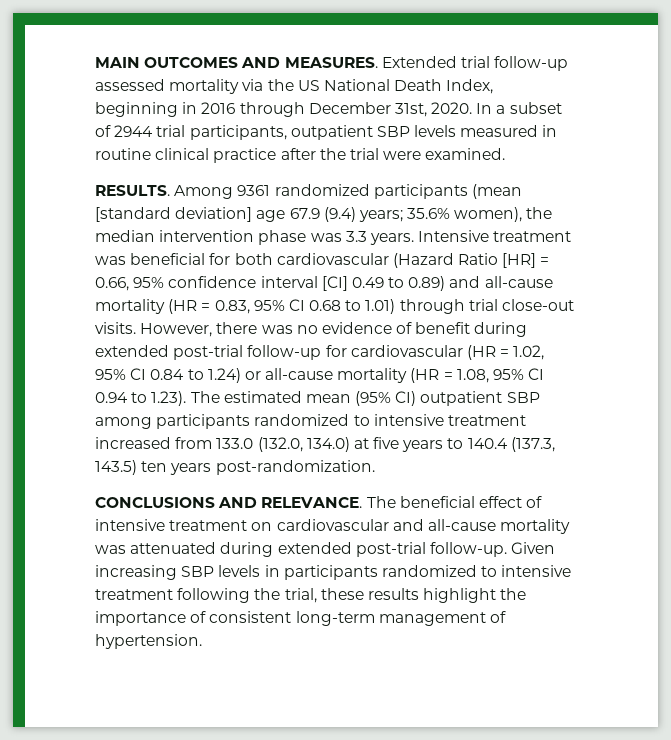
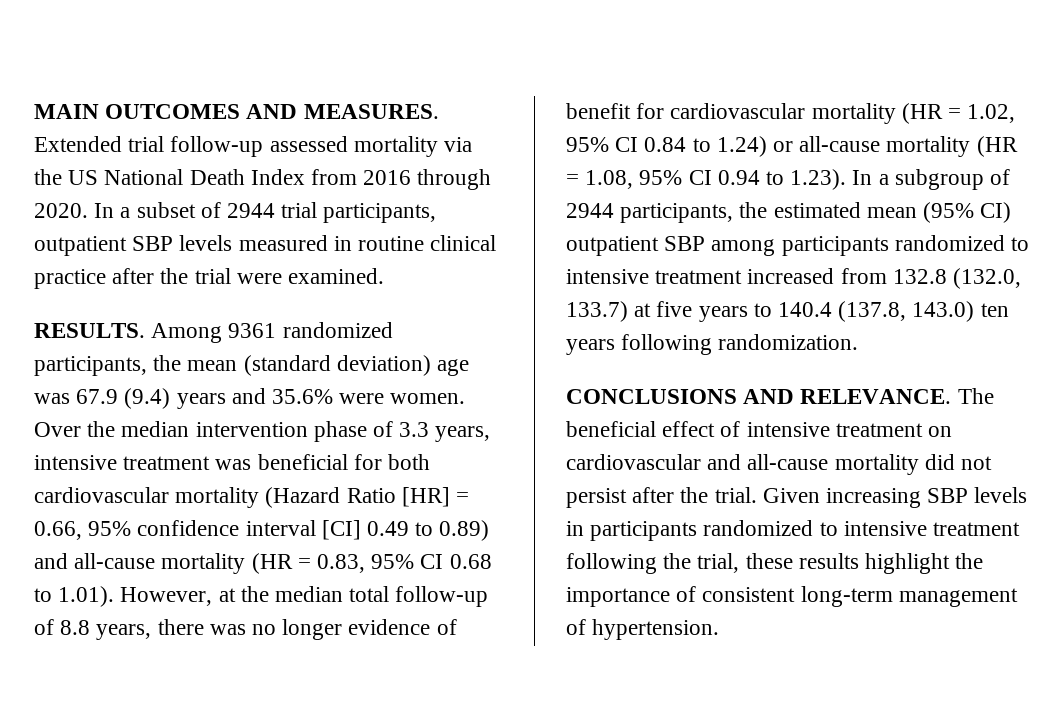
[446,79,494,94] [95,102,427,117] Index, beginning in 2016 through December 31st, -> [250,169,492,190] Index from 2016 through
[373,184,522,199] [95,207,553,222] [95,230,490,245] participants (mean [standard deviation] age 67.9 (9.4) years; 35.6% women), the median intervention phase was 3.3 years. Intensive -> [34,355,470,376] [34,388,466,409] [34,421,491,442] [34,455,117,470] participants, the mean (standard deviation) age was 67.9 (9.4) years and 35.6% were women. Over the median intervention phase of 3.3 years, intensive
(389, 259) none -> [175,487,260,508] mortality
[365,299,575,314] [95,322,213,337] 1.01) through trial close-out visits. However, -> [58,586,489,607] [34,619,152,640] 1.01). However, at the median total follow-up of 8.8 years,
(318, 329) none -> [282,619,343,640] longer
[474,322,528,337] [95,345,322,360] during extended post-trial follow-up -> (631, 111) none
(463, 351) none -> [811,103,896,124] mortality
[190,391,220,403] The -> [852,169,1011,190] [566,202,768,223] In a subgroup of 2944 participants, the
[216,437,350,452] 133.0 (132.0, 134.0) -> [892,268,1022,289] [566,301,628,322] 132.8 (132.0, 133.7)
[510,437,555,452] [95,460,375,475] (137.3, 143.5) ten years post-randomization. -> [838,301,1009,322] [566,334,859,355] (137.8, 143.0) ten years following randomization.
[95,542,507,557] was attenuated during extended post-trial follow-up. -> [924,454,993,470] [566,487,757,508] did not persist after the trial.

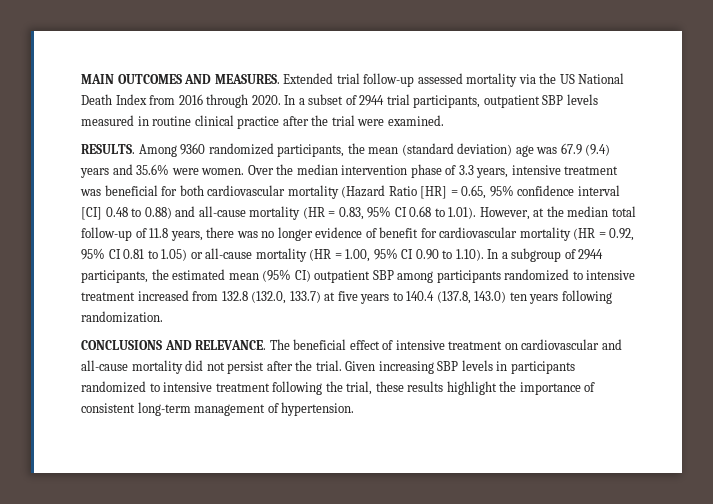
[228,323,277,338] 9361 -> [180,143,206,155] 9360
[34,521,82,540] 0.66, -> [461,185,487,199] 0.65,
[367,520,490,541] 0.49 to 0.89) -> [105,207,172,219] 0.48 to 0.88)
[60,620,91,635] 8.8 -> [149,228,169,238] 11.8
[967,104,1016,123] [566,136,767,157] 1.02, 95% CI 0.84 to 1.24) -> [609,228,635,241] [81,248,188,261] 0.92, 95% CI 0.81 to 1.05)
[585,169,847,190] 1.08, 95% CI 0.94 to 1.23). -> [345,248,484,262] 1.00, 95% CI 0.90 to 1.10).

